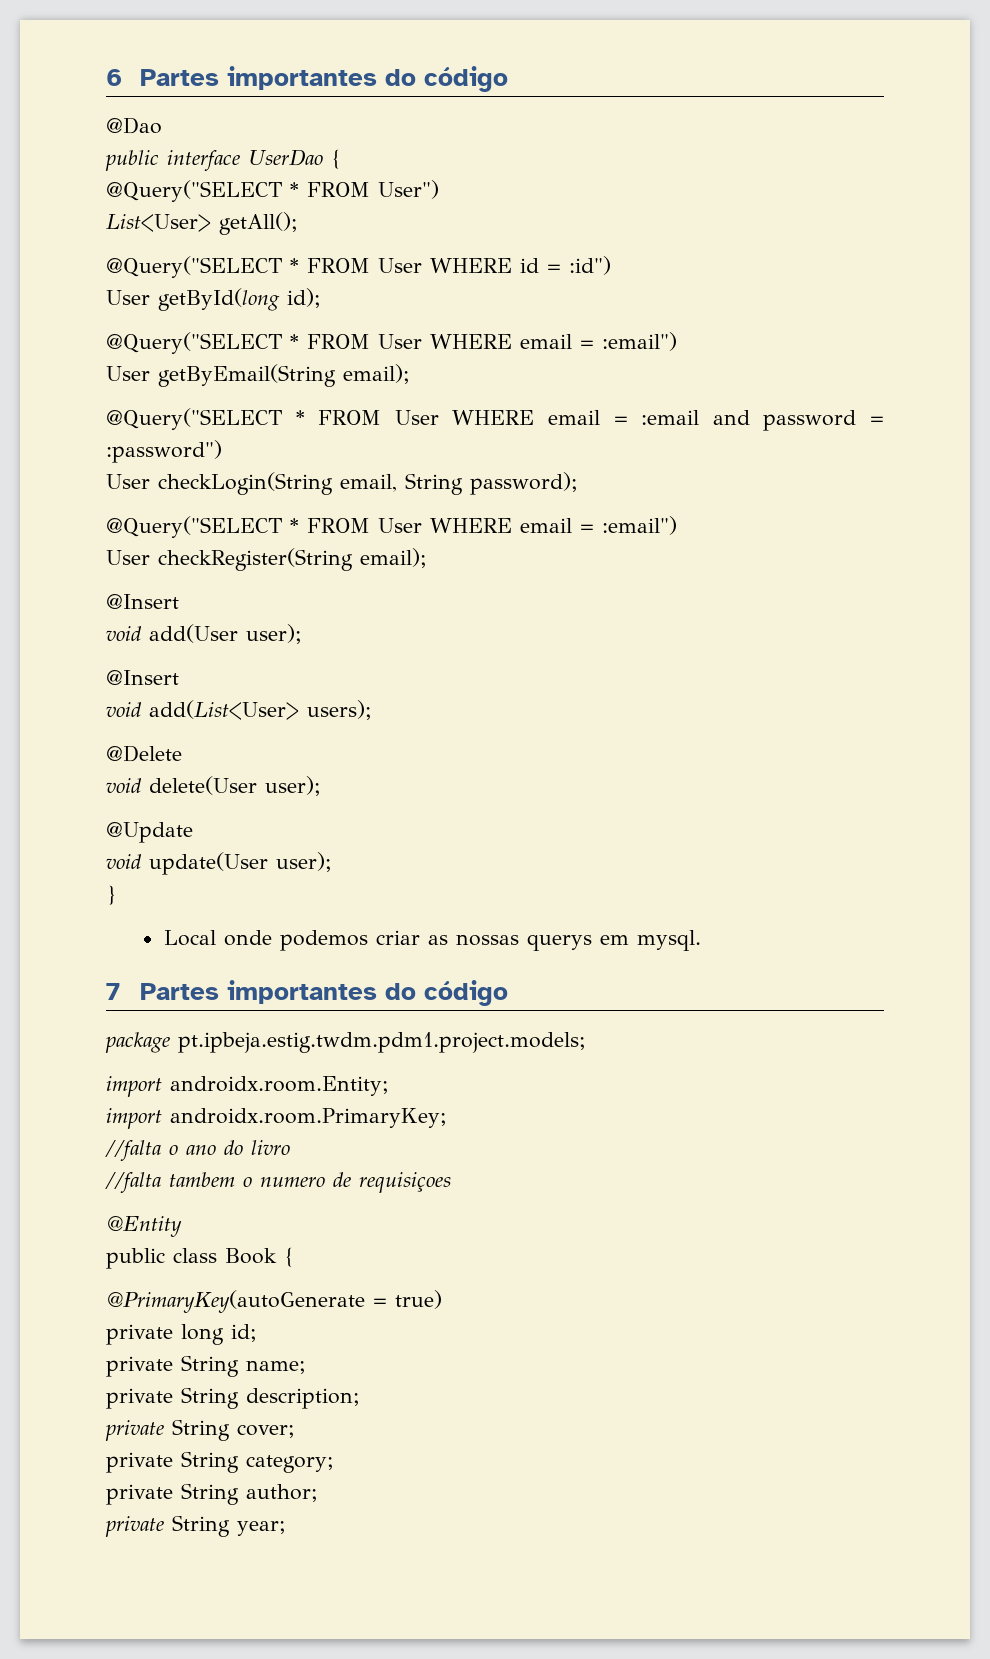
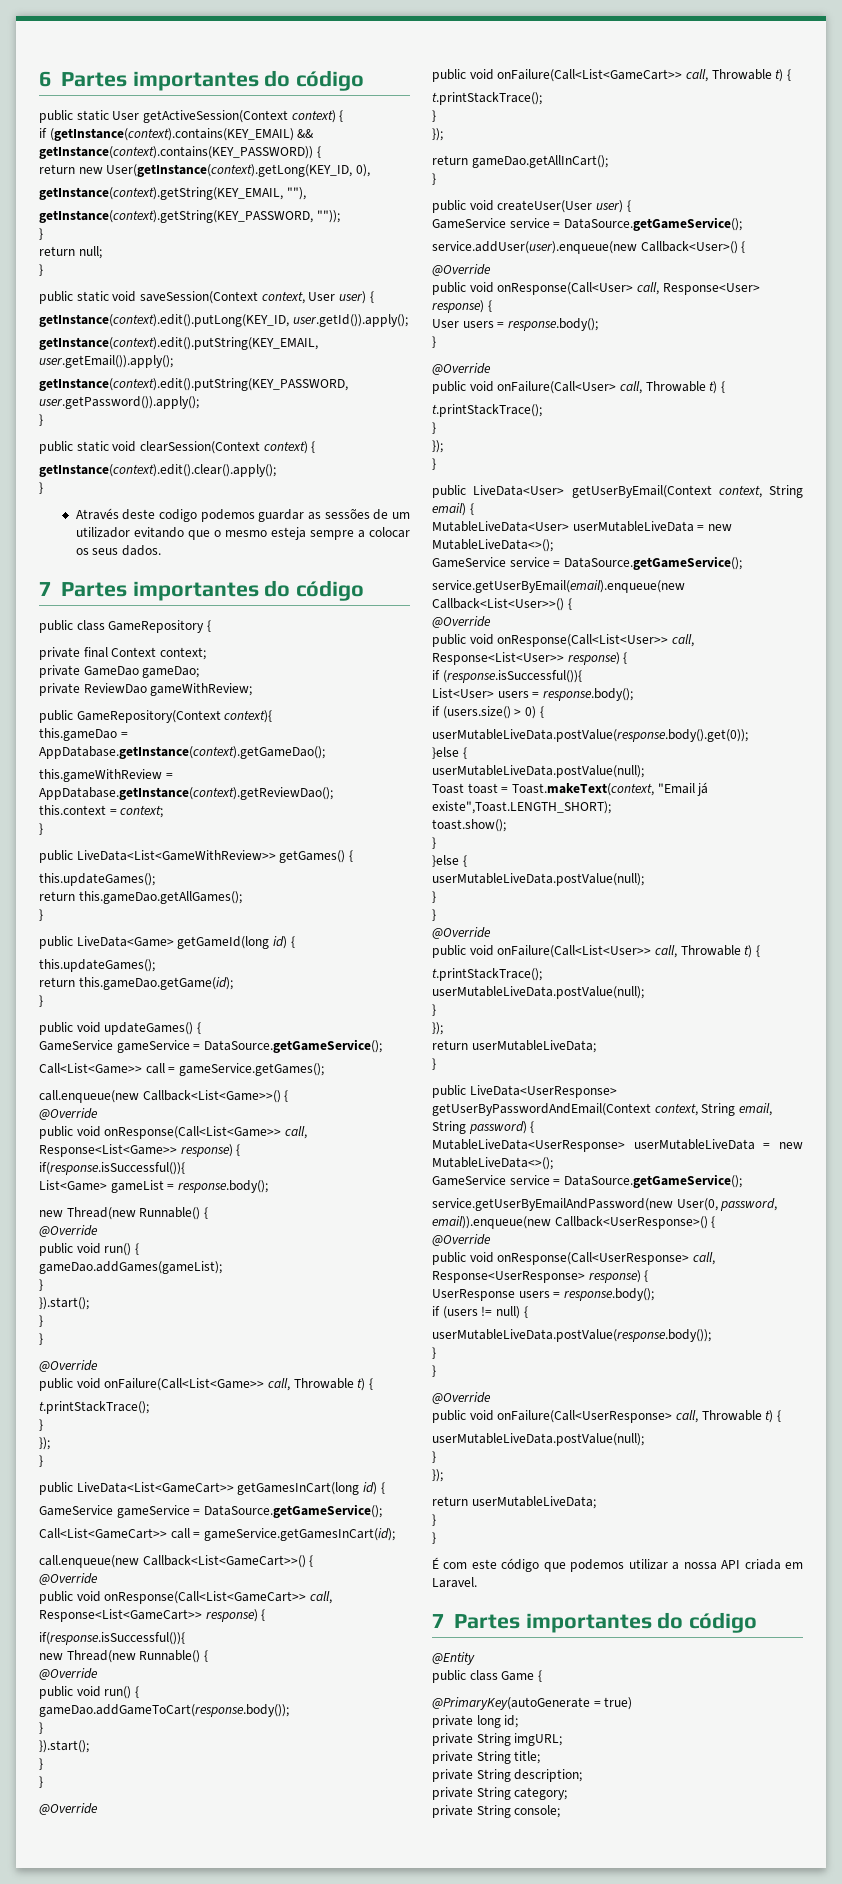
[106,117,162,134] [105,149,342,171] [106,180,439,202] [106,212,298,235] [106,256,611,278] [106,288,321,311] [106,332,677,354] [106,364,410,387] [106,408,885,431] [106,440,222,463] [106,472,578,495] [106,516,677,538] [106,548,427,571] [106,594,179,609] [106,624,302,644] [106,670,179,685] [106,700,372,720] [106,745,182,762] [106,776,321,796] [106,822,193,843] [106,852,332,875] [106,885,117,905] [163,930,701,951] [106,980,509,1006] [105,1032,586,1053] [106,1076,389,1097] [106,1108,447,1129] [105,1140,290,1161] [105,1172,451,1193] // @Dao // public interface UserDao { // @Query("SELECT * FROM User") // List<User> getAll(); // @Query("SELECT * FROM User WHERE id = :id") // User getById(long id); // @Query("SELECT * FROM User WHERE email = :email") // User getByEmail(String email); // @Query("SELECT * FROM User WHERE email = :email and password = :password") // User checkLogin(String email, String password); // @Query("SELECT * FROM User WHERE email = :email") // User checkRegister(String email); // @Insert // void add(User user); // @Insert // void add(List<User> users); // @Delete // void delete(User user); // @Update // void update(User user); // } // Local onde podemos criar as nossas querys em mysql. // 7 Partes importantes do código // package pt.ipbeja.estig.twdm.pdm1.project.models; // import androidx.room.Entity; // import androidx.room.PrimaryKey; // //falta o ano do livro // //falta tambem o numero de requisiçoes -> [39,110,344,123] [39,128,315,141] [39,146,321,159] [39,164,370,177] [39,187,306,200] [39,210,340,223] [39,228,43,240] [39,246,102,259] [39,264,43,276] [39,291,374,304] [39,314,408,327] [39,337,318,350] [39,355,173,368] [39,378,348,391] [39,396,199,409] [39,414,43,426] [39,441,316,454] [39,464,276,477] [39,482,43,494] [75,508,410,522] [75,527,410,540] [75,545,161,556] [39,580,365,601] [39,620,211,633] [39,647,206,660] [39,665,200,678] [39,683,253,696] [39,710,273,723] [39,728,128,741] [39,746,325,759] [39,769,173,782] [39,787,333,800] [39,805,164,818] [39,823,43,835] [39,850,353,863] [39,873,155,886] [39,891,242,904] [39,909,43,921] [39,936,295,949] [39,959,155,972] [39,977,233,990] [39,995,43,1007] [39,1022,201,1035] [39,1039,382,1053] [39,1063,324,1076] [39,1090,289,1103] [39,1108,98,1120] [39,1126,307,1139] [39,1144,241,1157] [39,1162,185,1175] [39,1180,268,1193] [39,1207,208,1220] [39,1225,98,1237] [39,1243,139,1256] [39,1261,222,1274] [39,1279,43,1291] [39,1297,89,1310] [39,1315,43,1327] [39,1333,43,1345] [39,1360,98,1372] [39,1378,373,1391] [39,1401,149,1414] [39,1419,43,1431] [39,1437,50,1450] [39,1455,43,1467] [39,1482,385,1495] [39,1504,382,1518] [39,1528,395,1541] [39,1555,314,1568] [39,1573,98,1585] [39,1591,332,1604] [39,1609,266,1622] [39,1632,185,1645] [39,1650,208,1663] [39,1668,98,1680] [39,1686,139,1699] [39,1704,289,1717] [39,1722,43,1734] [39,1740,89,1753] [39,1758,43,1770] [39,1776,43,1788] [39,1803,98,1815] [432,69,791,82] [432,92,542,105] [432,110,436,122] [432,128,443,141] [432,155,608,168] [432,173,436,185] [432,200,631,213] [432,217,742,231] [432,241,746,254] [432,264,491,276] [432,282,760,295] [432,300,492,313] [432,318,598,331] [432,336,436,348] [432,363,491,375] [432,381,725,394] [432,404,542,417] [432,422,436,434] [432,440,443,453] [432,458,436,470] [432,485,803,498] [432,503,474,516] [432,521,732,532] [432,539,553,552] [432,556,742,570] [432,580,685,593] [432,598,572,611] [432,616,491,628] [432,634,694,647] [432,652,628,665] [432,670,582,683] [432,688,633,701] [432,706,544,719] [432,729,748,742] [432,747,467,759] [432,765,644,778] [432,782,709,796] [432,801,611,814] [432,819,506,832] [432,837,436,849] [432,855,467,867] [432,873,644,886] [432,891,436,903] [432,909,436,921] [432,927,491,939] [432,945,760,958] [432,968,542,981] [432,986,644,999] [432,1004,436,1016] [432,1022,443,1035] [432,1040,596,1053] [432,1058,436,1070] [432,1085,617,1098] [432,1103,772,1116] [432,1121,535,1134] [432,1139,803,1152] [432,1157,553,1170] [432,1174,742,1188] [432,1198,778,1211] [432,1216,716,1229] [432,1234,491,1246] [432,1252,715,1265] [432,1270,649,1283] [432,1288,654,1301] [432,1306,528,1319] [432,1329,711,1342] [432,1347,436,1359] [432,1365,436,1377] [432,1392,491,1404] [432,1410,781,1423] [432,1433,644,1446] [432,1451,436,1463] [432,1469,443,1482] [432,1496,596,1509] [432,1514,436,1526] [432,1532,436,1544] [432,1557,803,1572] [432,1577,477,1588] [432,1612,758,1633] // public static User getActiveSession(Context context) { // if (getInstance(context).contains(KEY_EMAIL) && getInstance(context).contains(KEY_PASSWORD)) { // return new User(getInstance(context).getLong(KEY_ID, 0), // getInstance(context).getString(KEY_EMAIL, ""), // getInstance(context).getString(KEY_PASSWORD, "")); // } // return null; // } // public static void saveSession(Context context, User user) { // getInstance(context).edit().putLong(KEY_ID, user.getId()).apply(); // getInstance(context).edit().putString(KEY_EMAIL, user.getEmail()).apply(); // getInstance(context).edit().putString(KEY_PASSWORD, user.getPassword()).apply(); // } // public static void clearSession(Context context) { // getInstance(context).edit().clear().apply(); // } // Através deste codigo podemos guardar as sessões de um utilizador evitando que o mesmo esteja sempre a colocar os seus dados. // 7 Partes importantes do código // public class GameRepository { // private final Context context; // private GameDao gameDao; // private ReviewDao gameWithReview; // public GameRepository(Context context){ // this.gameDao = AppDatabase.getInstance(context).getGameDao(); // this.gameWithReview = AppDatabase.getInstance(context).getReviewDao(); // this.context = context; // } // public LiveData<List<GameWithReview>> getGames() { // this.updateGames(); // return this.gameDao.getAllGames(); // } // public LiveData<Game> getGameId(long id) { // this.updateGames(); // return this.gameDao.getGame(id); // } // public void updateGames() { // GameService gameService = DataSource.getGameService(); // Call<List<Game>> call = gameService.getGames(); // call.enqueue(new Callback<List<Game>>() { // @Override // public void onResponse(Call<List<Game>> call, Response<List<Game>> response) { // if(response.isSuccessful()){ // List<Game> gameList = response.body(); // new Thread(new Runnable() { // @Override // public void run() { // gameDao.addGames(gameList); // } // }).start(); // } // } // @Override // public void onFailure(Call<List<Game>> call, Throwable t) { // t.printStackTrace(); // } // }); // } // public LiveData<List<GameCart>> getGamesInCart(long id) { // GameService gameService = DataSource.getGameService(); // Call<List<GameCart>> call = gameService.getGamesInCart(id); // call.enqueue(new Callback<List<GameCart>>() { // @Override // public void onResponse(Call<List<GameCart>> call, Response<List<GameCart>> response) { // if(response.isSuccessful()){ // new Thread(new Runnable() { // @Override // public void run() { // gameDao.addGameToCart(response.body()); // } // }).start(); // } // } // @Override // public void onFailure(Call<List<GameCart>> call, Throwable t) { // t.printStackTrace(); // } // }); // return gameDao.getAllInCart(); // } // public void createUser(User user) { // GameService service = DataSource.getGameService(); // service.addUser(user).enqueue(new Callback<User>() { // @Override // public void onResponse(Call<User> call, Response<User> response) { // User users = response.body(); // } // @Override // public void onFailure(Call<User> call, Throwable t) { // t.printStackTrace(); // } // }); // } // public LiveData<User> getUserByEmail(Context context, String email) { // MutableLiveData<User> userMutableLiveData = new MutableLiveData<>(); // GameService service = DataSource.getGameService(); // service.getUserByEmail(email).enqueue(new Callback<List<User>>() { // @Override // public void onResponse(Call<List<User>> call, Response<List<User>> response) { // if (response.isSuccessful()){ // List<User> users = response.body(); // if (users.size() > 0) { // userMutableLiveData.postValue(response.body().get(0)); // }else { // userMutableLiveData.postValue(null); // Toast toast = Toast.makeText(context, "Email já existe",Toast.LENGTH_SHORT); // toast.show(); // } // }else { // userMutableLiveData.postValue(null); // } // } // @Override // public void onFailure(Call<List<User>> call, Throwable t) { // t.printStackTrace(); // userMutableLiveData.postValue(null); // } // }); // return userMutableLiveData; // } // public LiveData<UserResponse> getUserByPasswordAndEmail(Context context, String email, String password) { // MutableLiveData<UserResponse> userMutableLiveData = new MutableLiveData<>(); // GameService service = DataSource.getGameService(); // service.getUserByEmailAndPassword(new User(0, password, email)).enqueue(new Callback<UserResponse>() { // @Override // public void onResponse(Call<UserResponse> call, Response<UserResponse> response) { // UserResponse users = response.body(); // if (users != null) { // userMutableLiveData.postValue(response.body()); // } // } // @Override // public void onFailure(Call<UserResponse> call, Throwable t) { // userMutableLiveData.postValue(null); // } // }); // return userMutableLiveData; // } // } // É com este código que podemos utilizar a nossa API criada em Laravel. // 7 Partes importantes do código
[225,1248,277,1264] Book -> [501,1671,535,1681] Game
[246,1360,306,1374] name; -> [514,1733,563,1746] [432,1751,541,1764] imgURL; // private String title;
[105,1419,295,1441] // private String cover; -> (583, 1775) none
[246,1484,318,1502] [105,1515,286,1537] author; // private String year; -> [514,1805,561,1818] console;

